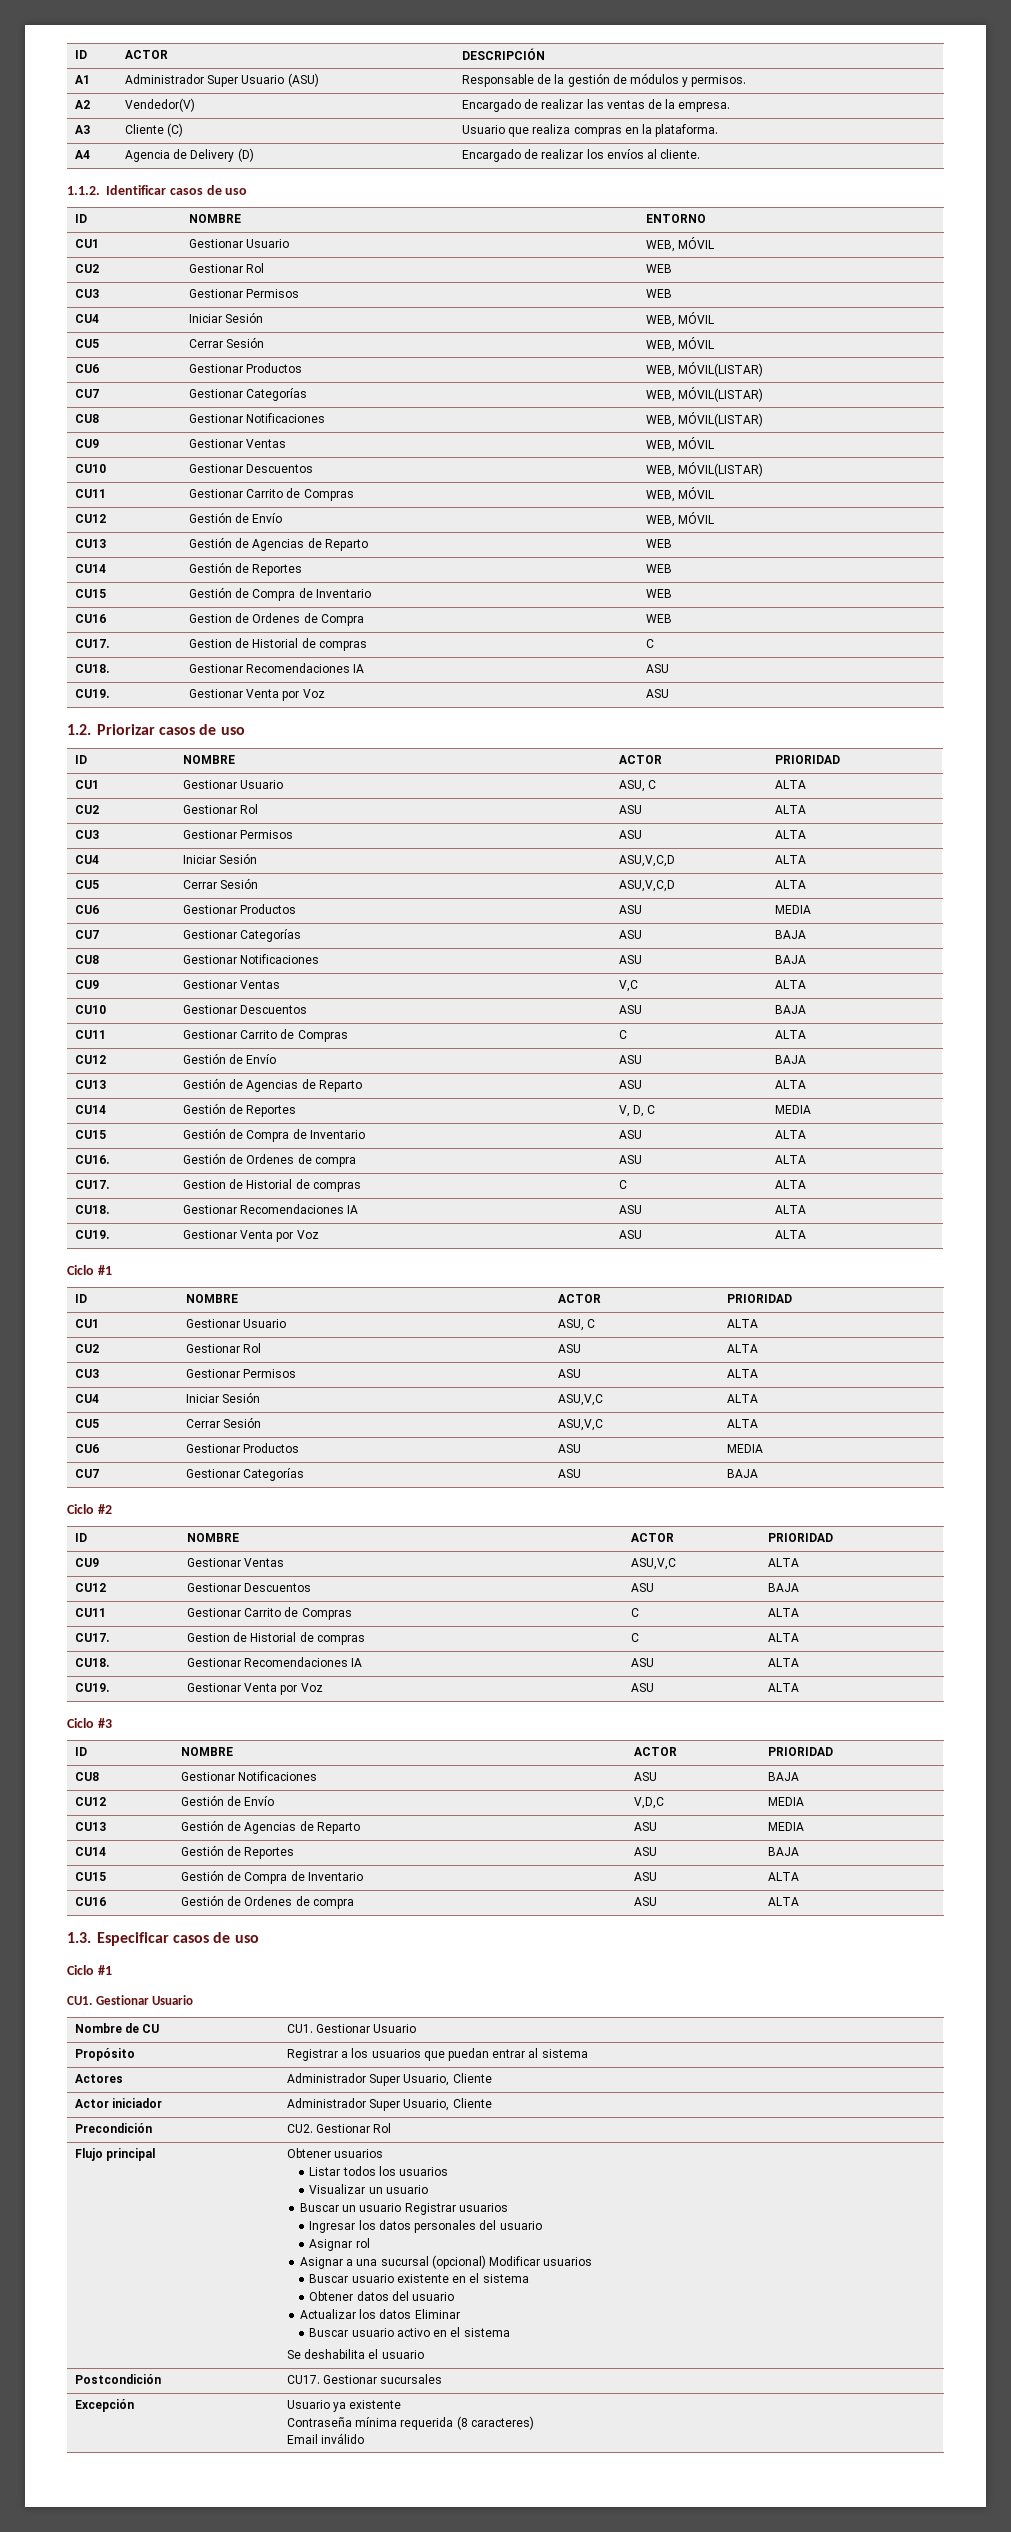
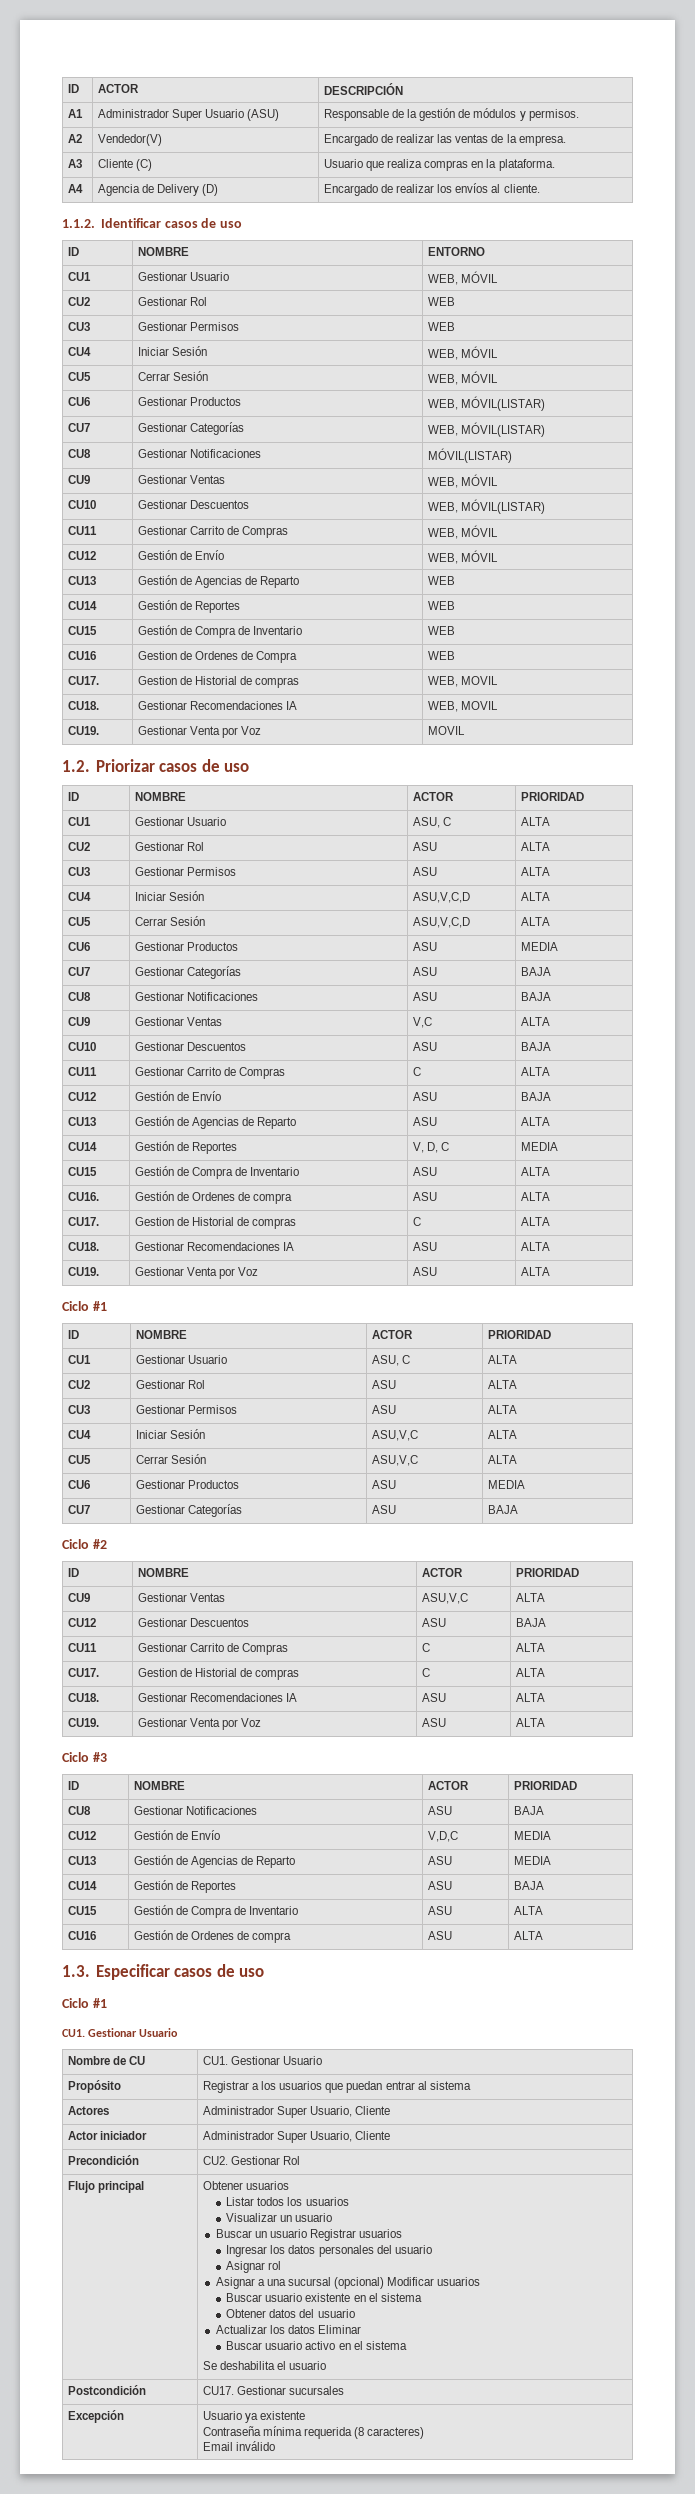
[645,415,675,427] WEB, -> (262, 453) none
[645,639,654,648] [74,664,109,673] [188,663,365,673] [645,664,669,673] [74,689,109,698] [188,689,325,701] [645,689,669,698] C // CU18. | Gestionar Recomendaciones IA | ASU // CU19. | Gestionar Venta por Voz | ASU -> [427,676,499,687] [67,701,99,710] [137,701,298,710] [427,701,499,712] [67,726,99,735] [137,726,262,738] [427,726,465,735] WEB, MOVIL // CU18. | Gestionar Recomendaciones IA | WEB, MOVIL // CU19. | Gestionar Venta por Voz | MOVIL

